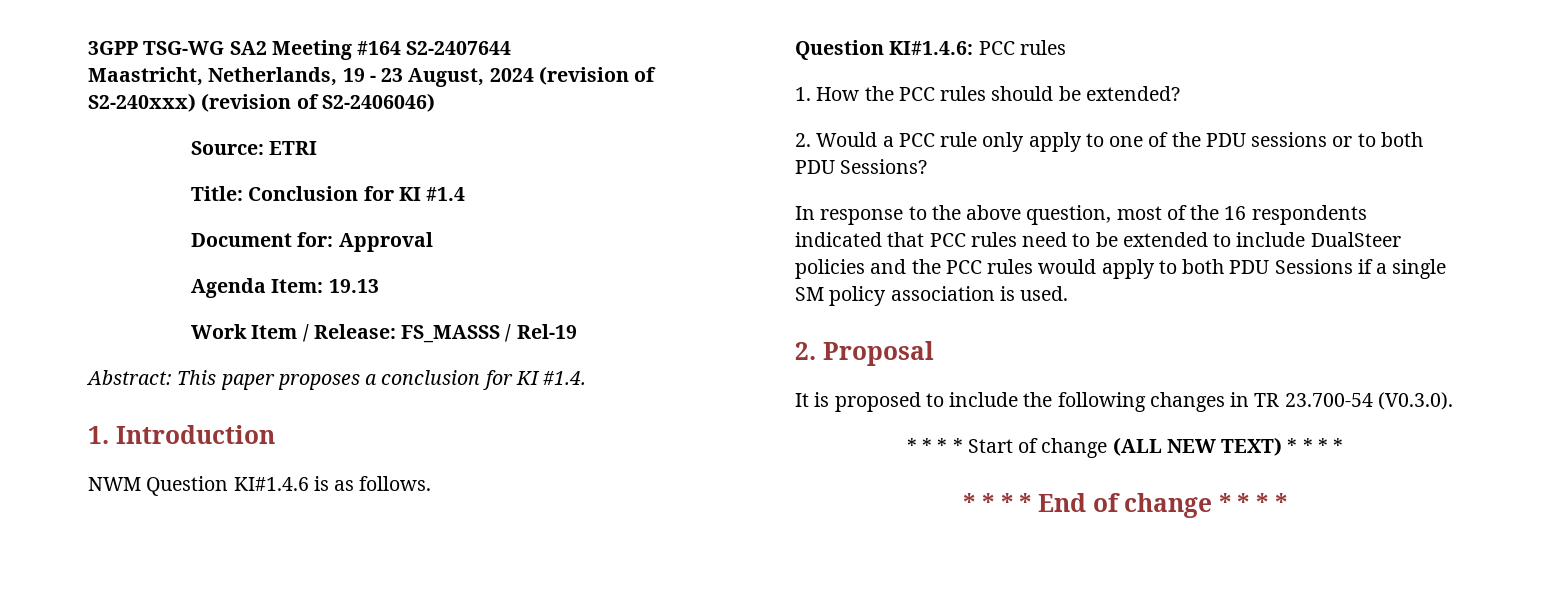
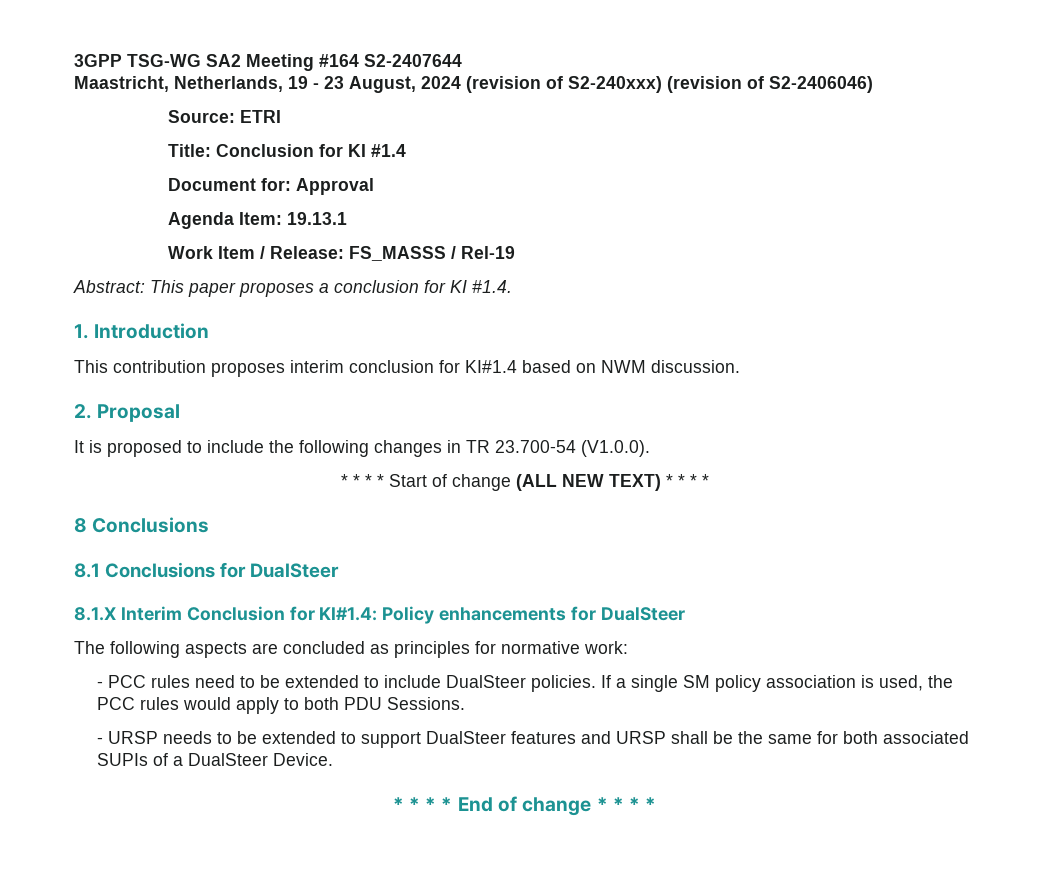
[328,279,379,293] 19.13 -> [286,212,347,225] 19.13.1
[88,476,432,496] [795,40,1066,60] [795,86,1180,101] [795,132,1423,152] [795,159,928,174] [795,205,1367,225] [795,232,1401,247] [795,259,1447,279] [795,286,1069,306] NWM Question KI#1.4.6 is as follows. // Question KI#1.4.6: PCC rules // 1. How the PCC rules should be extended? // 2. Would a PCC rule only apply to one of the PDU sessions or to both PDU Sessions? // In response to the above question, most of the 16 respondents indicated that PCC rules need to be extended to include DualSteer policies and the PCC rules would apply to both PDU Sessions if a single SM policy association is used. -> [74,360,740,377] This contribution proposes interim conclusion for KI#1.4 based on NWM discussion.
[1377,392,1453,410] (V0.3.0). -> [581,440,650,457] (V1.0.0).
(1344, 445) none -> [74,517,210,533] [74,562,340,578] [74,606,685,624] [74,641,628,658] [97,675,954,692] [97,697,466,714] [97,731,970,748] [97,753,334,766] // 8 Conclusions // 8.1 Conclusions for DualSteer // 8.1.X Interim Conclusion for KI#1.4: Policy enhancements for DualSteer // The following aspects are concluded as principles for normative work: // - PCC rules need to be extended to include DualSteer policies. If a single SM policy association is used, the PCC rules would apply to both PDU Sessions. // - URSP needs to be extended to support DualSteer features and URSP shall be the same for both associated SUPIs of a DualSteer Device.

